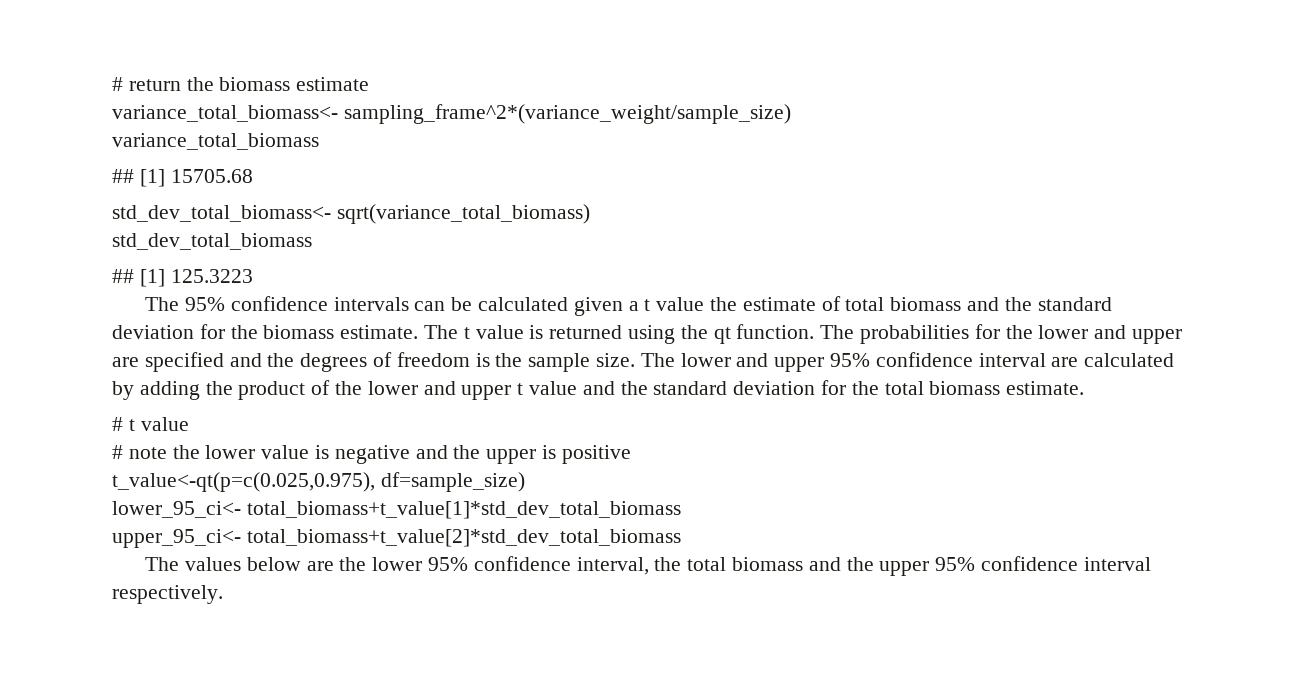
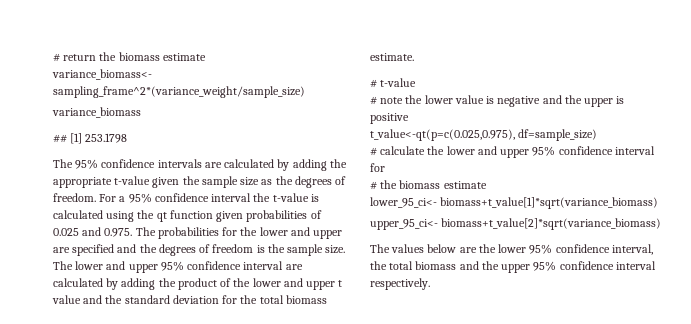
[112,105,338,122] variance_total_biomass<- -> [52,69,152,80] variance_biomass<-
[112,133,319,150] [112,169,253,187] [112,204,590,224] [112,233,312,250] [112,269,253,287] [145,296,1112,316] [112,324,815,344] variance_total_biomass // ## [1] 15705.68 // std_dev_total_biomass<- sqrt(variance_total_biomass) // std_dev_total_biomass // ## [1] 125.3223 // The 95% confidence intervals can be calculated given a t value the estimate of total biomass and the standard deviation for the biomass estimate. The t value is returned using the qt function. -> [52,107,141,118] [53,133,128,144] [53,159,347,171] [53,176,347,188] [53,193,319,203] [53,210,322,222] [53,227,133,237] variance_biomass // ## [1] 253.1798 // The 95% confidence intervals are calculated by adding the appropriate t-value given the sample size as the degrees of freedom. For a 95% confidence interval the t-value is calculated using the qt function given probabilities of 0.025 and 0.975.
[128,417,189,431] t value -> [380,78,417,87] t-value
(525, 482) none -> [370,146,655,158] [370,163,385,172] [370,180,487,190] // # calculate the lower and upper 95% confidence interval for // # the biomass estimate
[246,501,681,519] total_biomass+t_value[1]*std_dev_total_biomass -> [440,197,659,209] biomass+t_value[1]*sqrt(variance_biomass)
[246,529,681,547] total_biomass+t_value[2]*std_dev_total_biomass -> [441,218,662,230] biomass+t_value[2]*sqrt(variance_biomass)

